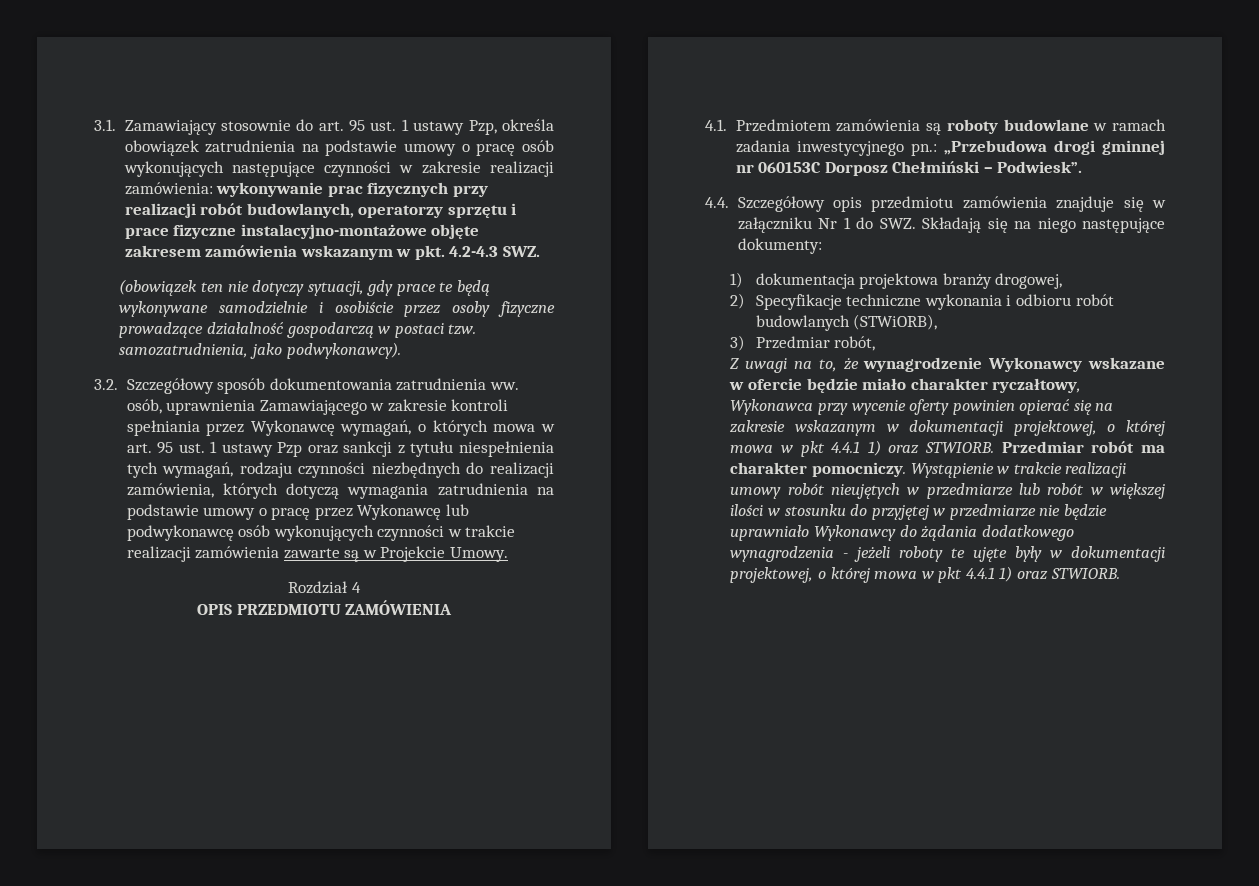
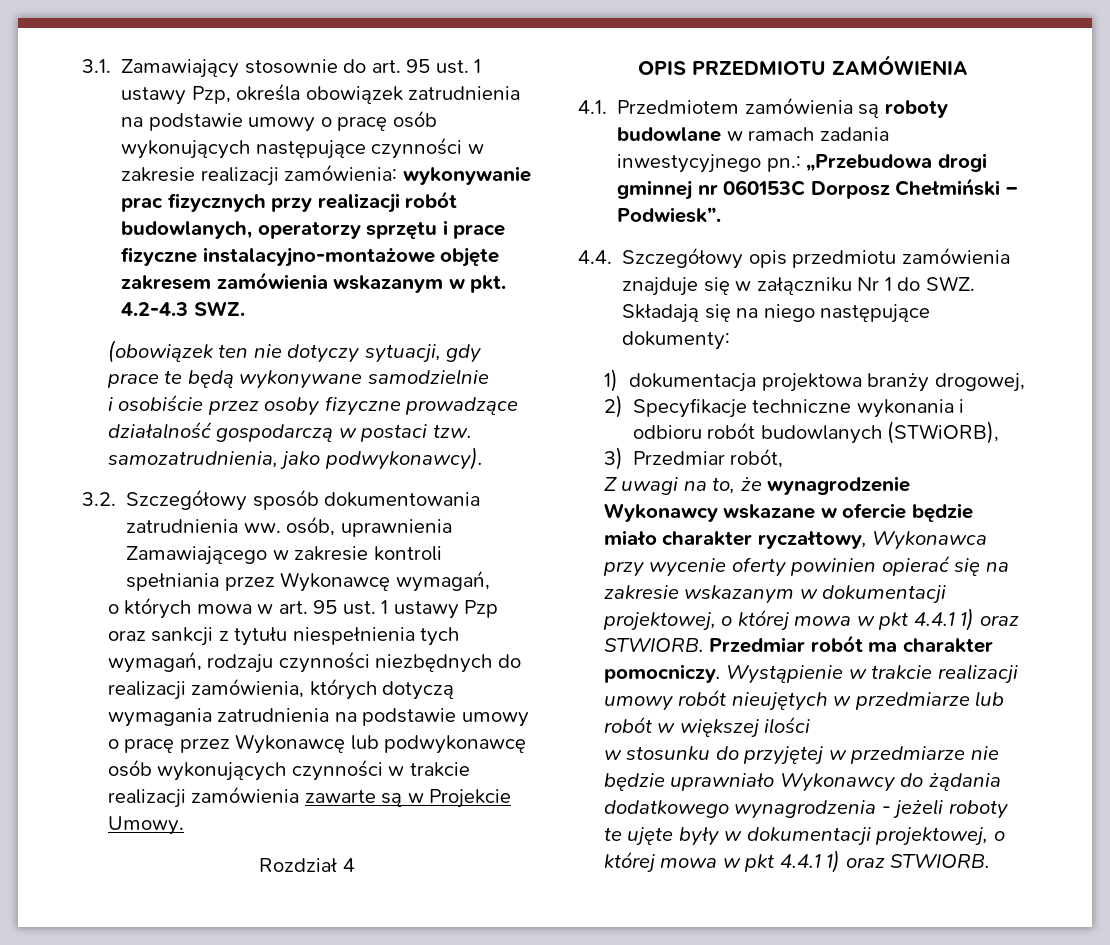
(309, 307) none -> (489, 377) //
(412, 428) none -> (490, 581) //
(764, 510) none -> (811, 725) //

